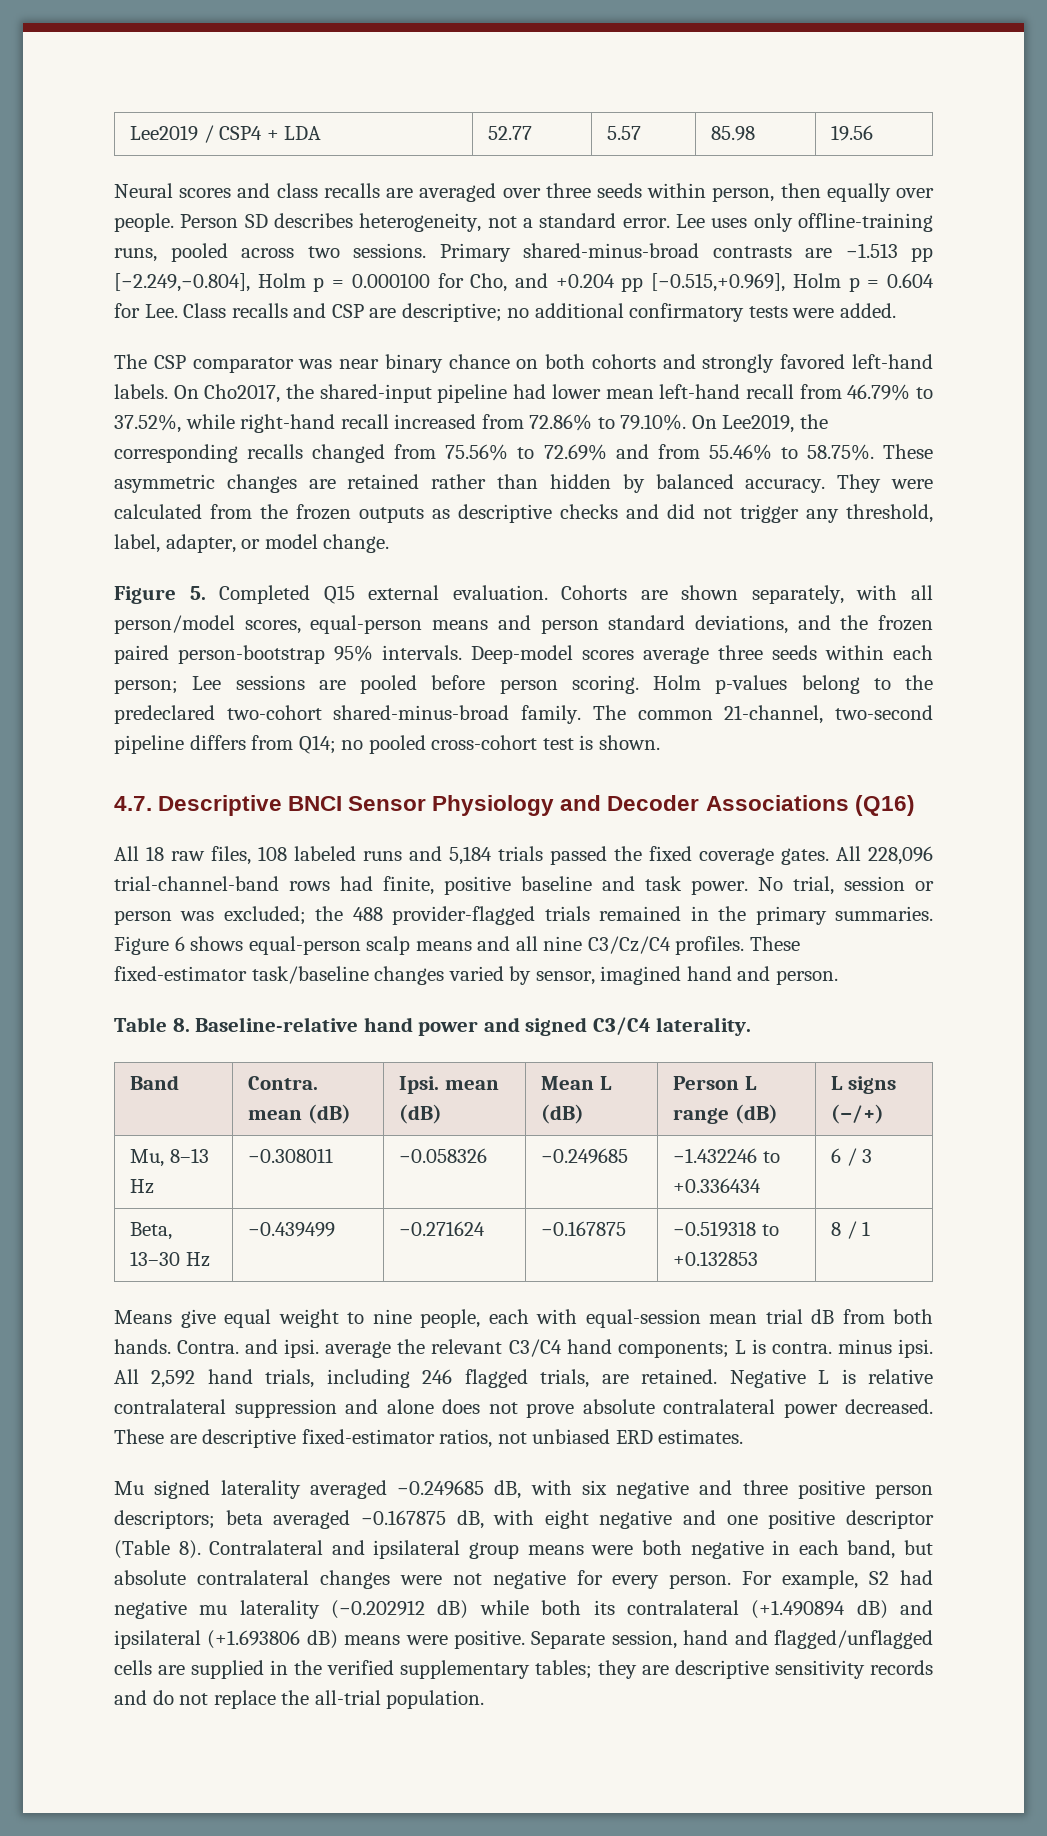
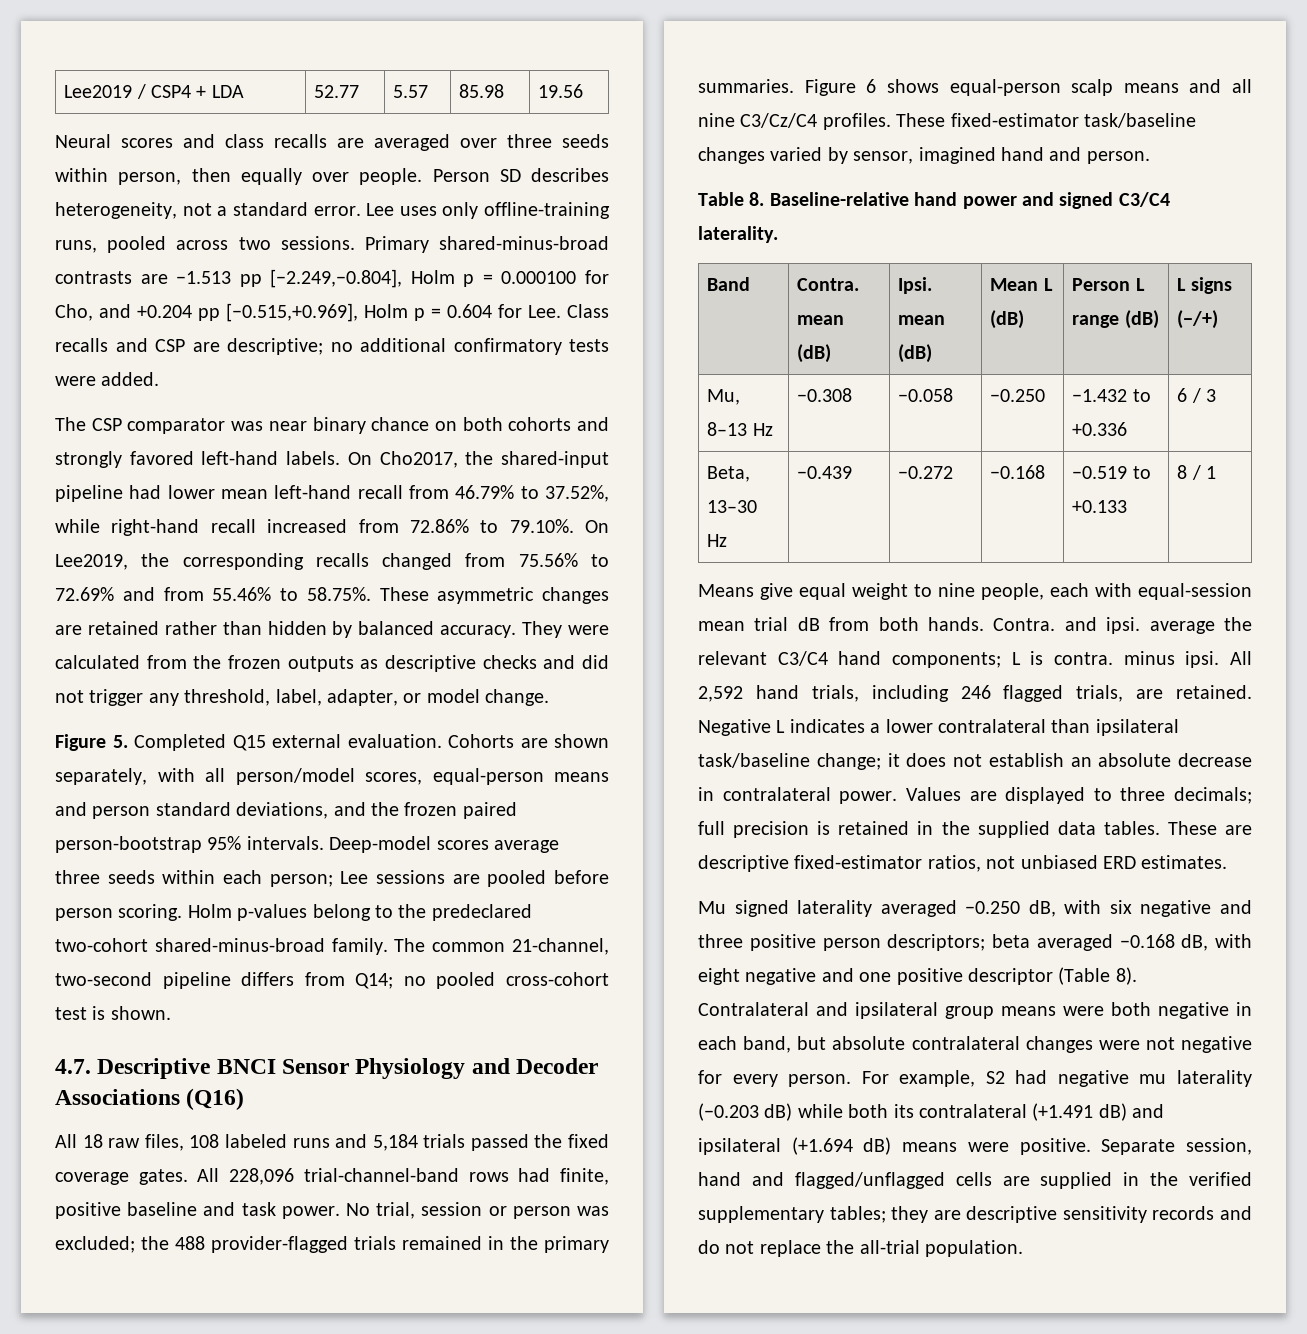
[248,1148,334,1163] [399,1148,488,1163] [541,1148,629,1164] [673,1148,780,1163] [673,1178,762,1193] −0.308011 | −0.058326 | −0.249685 | −1.432246 to +0.336434 -> [797,388,853,402] [898,388,954,402] [990,389,1046,402] [1072,389,1151,402] [1072,422,1128,436] −0.308 | −0.058 | −0.250 | −1.432 to +0.336
[248,1222,336,1237] [399,1221,486,1236] [541,1221,627,1236] [673,1221,779,1237] [673,1251,759,1266] −0.439499 | −0.271624 | −0.167875 | −0.519318 to +0.132853 -> [797,466,853,479] [898,466,954,479] [990,465,1046,479] [1072,466,1151,479] [1072,500,1128,513] −0.439 | −0.272 | −0.168 | −0.519 to +0.133
[841,1369,933,1384] [114,1399,933,1418] is relative contralateral suppression and alone does not prove absolute contralateral power decreased. -> [789,719,1179,736] [698,753,1252,770] [698,787,1252,804] [698,821,1160,838] indicates a lower contralateral than ipsilateral task/baseline change; it does not establish an absolute decrease in contralateral power. Values are displayed to three decimals; full precision is retained in the supplied data tables.
[397,1480,484,1496] −0.249685 -> [965,901,1021,914] −0.250
[360,1510,446,1525] −0.167875 -> [1119,934,1175,948] −0.168
[331,1600,426,1619] (−0.202912 -> [698,1103,759,1121] (−0.203
[751,1600,846,1619] (+1.490894 -> [1032,1103,1094,1121] (+1.491
[207,1630,301,1649] (+1.693806 -> [791,1137,853,1155] (+1.694

